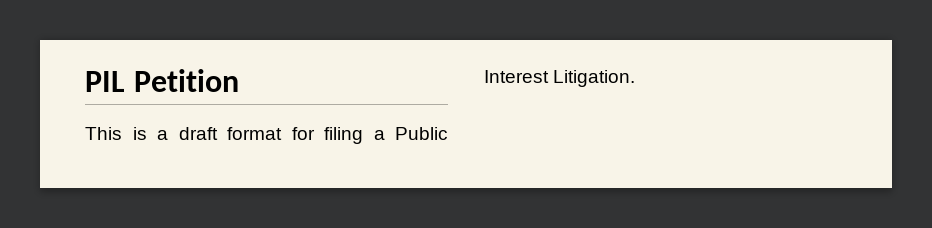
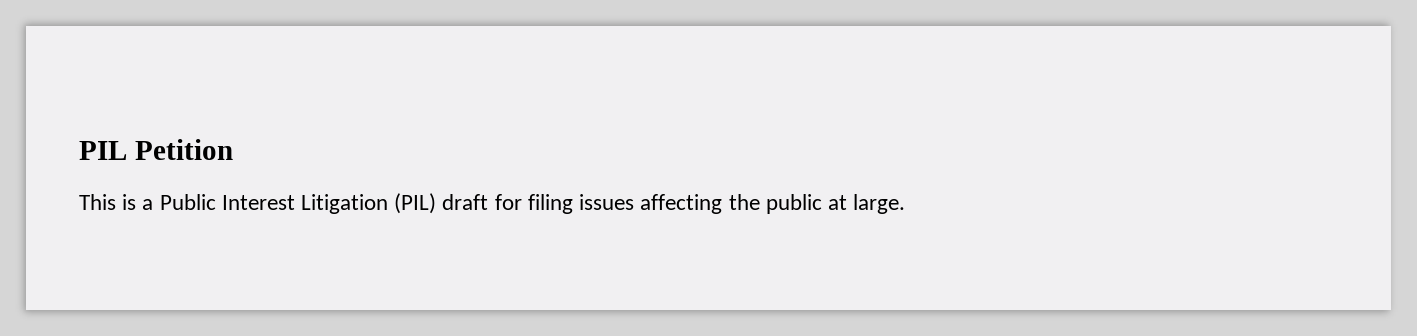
[178,127,448,144] [484,70,636,87] draft format for filing a Public Interest Litigation. -> [159,193,906,214] Public Interest Litigation (PIL) draft for filing issues affecting the public at large.

